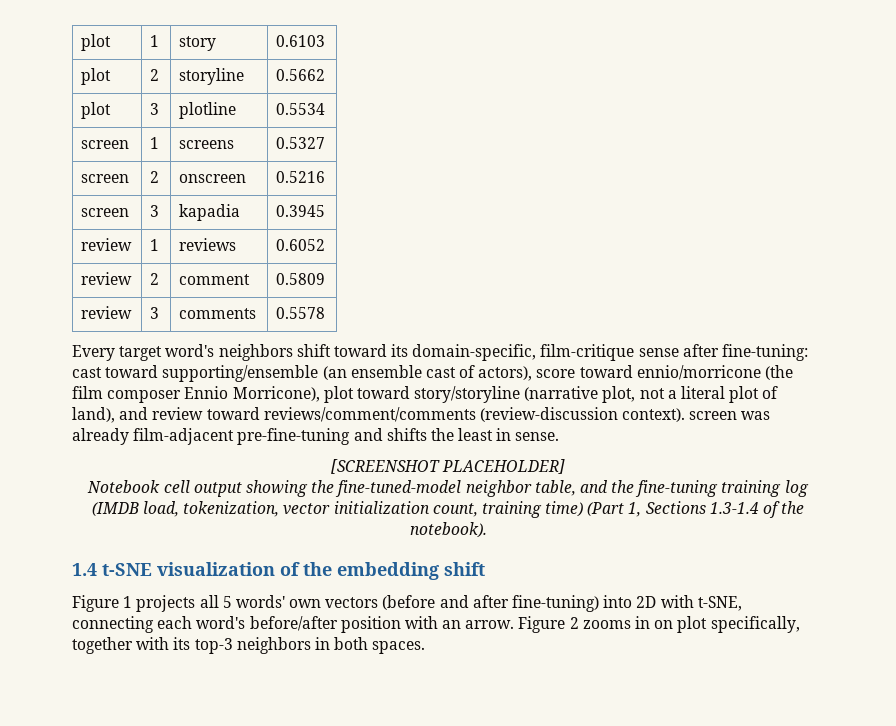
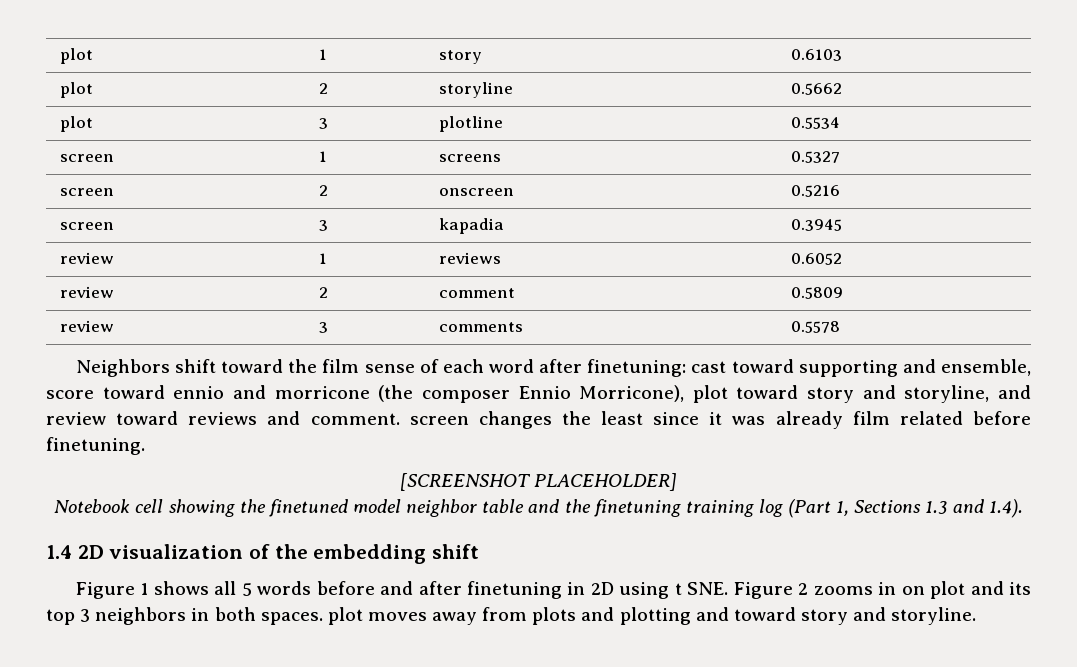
[72,344,809,361] [72,365,794,382] [72,386,103,399] Every target word's neighbors shift toward its domain-specific, film-critique sense after fine-tuning: cast toward supporting/ensemble (an ensemble cast of actors), score toward ennio/morricone (the film -> [75,359,1032,377] [46,385,414,402] Neighbors shift toward the film sense of each word after finetuning: cast toward supporting and ensemble, score toward ennio and morricone (the
[414,386,779,403] [72,407,771,423] [72,428,560,445] story/storyline (narrative plot, not a literal plot of land), and review toward reviews/comment/comments (review-discussion context). screen was already film-adjacent pre-fine-tuning and shifts the least in sense. -> [807,385,1031,403] [46,411,1031,429] [46,437,145,455] story and storyline, and review toward reviews and comment. screen changes the least since it was already film related before finetuning.
[193,482,242,497] output -> (164, 506) none
[335,480,576,497] fine-tuned-model neighbor table, -> [268,499,525,517] finetuned model neighbor table
[635,480,719,497] fine-tuning -> [593,499,681,517] finetuning
[91,501,805,518] [409,522,487,538] (IMDB load, tokenization, vector initialization count, training time) (Part 1, Sections 1.3-1.4 of the notebook). -> [788,499,1023,518] (Part 1, Sections 1.3 and 1.4).
[102,563,152,576] t-SNE -> [77,545,104,559] 2D
[136,595,196,612] projects -> [153,581,209,595] shows
[235,595,742,612] [72,616,515,633] words' own vectors (before and after fine-tuning) into 2D with t-SNE, connecting each word's before/after position with an arrow. -> [257,581,729,599] words before and after finetuning in 2D using t SNE.
[710,616,800,633] [72,637,426,654] specifically, together with its top-3 neighbors in both spaces. -> [970,581,1032,595] [46,607,977,625] and its top 3 neighbors in both spaces. plot moves away from plots and plotting and toward story and storyline.

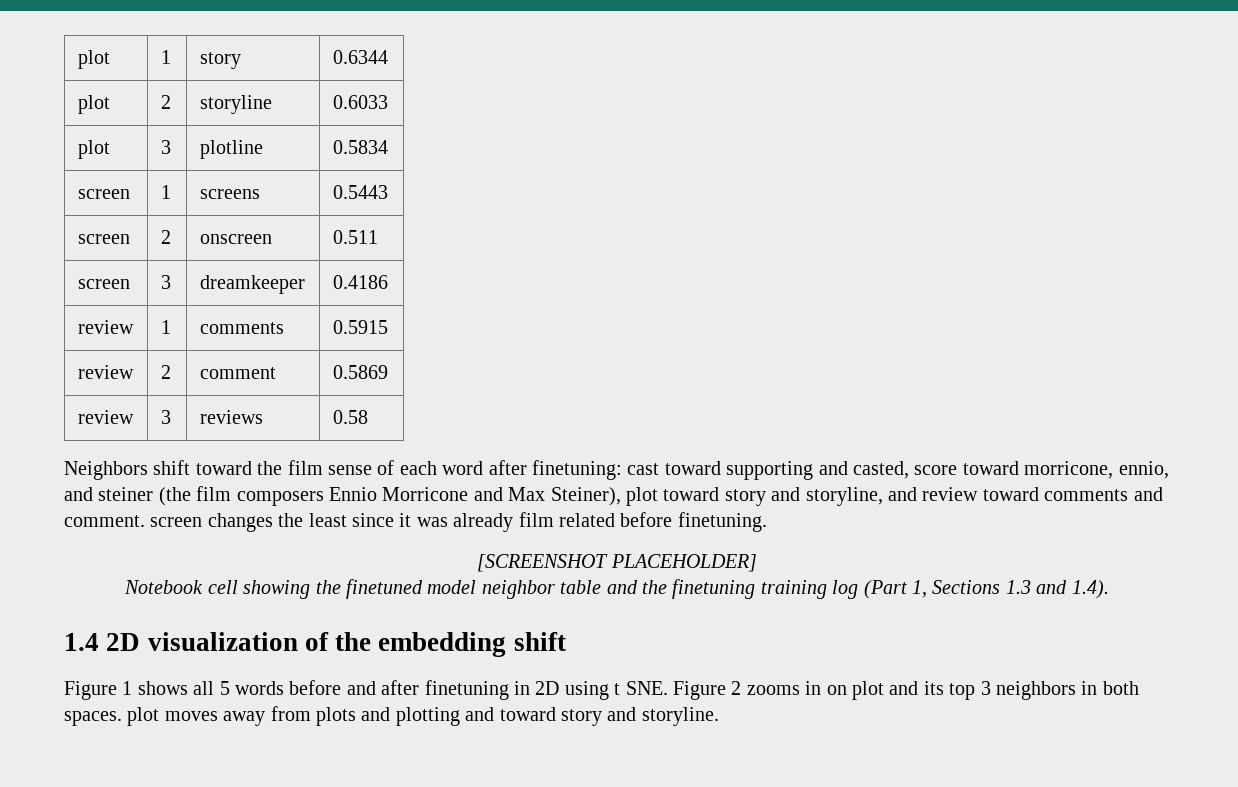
[791,49,843,61] 0.6103 -> [332,50,388,64] 0.6344
[791,83,843,95] 0.5662 -> [332,95,388,109] 0.6033
[791,117,841,129] 0.5534 -> [332,140,388,154] 0.5834
[791,151,841,163] 0.5327 -> [332,185,388,199] 0.5443
[791,185,841,197] 0.5216 -> [332,230,378,244] 0.511
[439,218,505,234] [791,219,843,231] kapadia | 0.3945 -> [199,275,305,294] [332,275,388,289] dreamkeeper | 0.4186
[439,252,502,264] [791,253,843,265] reviews | 0.6052 -> [199,322,284,334] [332,320,388,334] comments | 0.5915
[791,287,844,299] 0.5809 -> [332,365,388,379] 0.5869
[439,322,524,332] [791,321,841,333] comments | 0.5578 -> [199,410,263,424] [332,410,368,424] reviews | 0.58
[941,359,1032,376] ensemble, -> [852,461,909,479] casted,
[173,385,685,403] ennio and morricone (the composer Ennio Morricone), -> [1024,461,1169,479] [64,486,621,506] morricone, ennio, and steiner (the film composers Ennio Morricone and Max Steiner),
[188,412,258,425] reviews -> [1044,489,1129,501] comments

